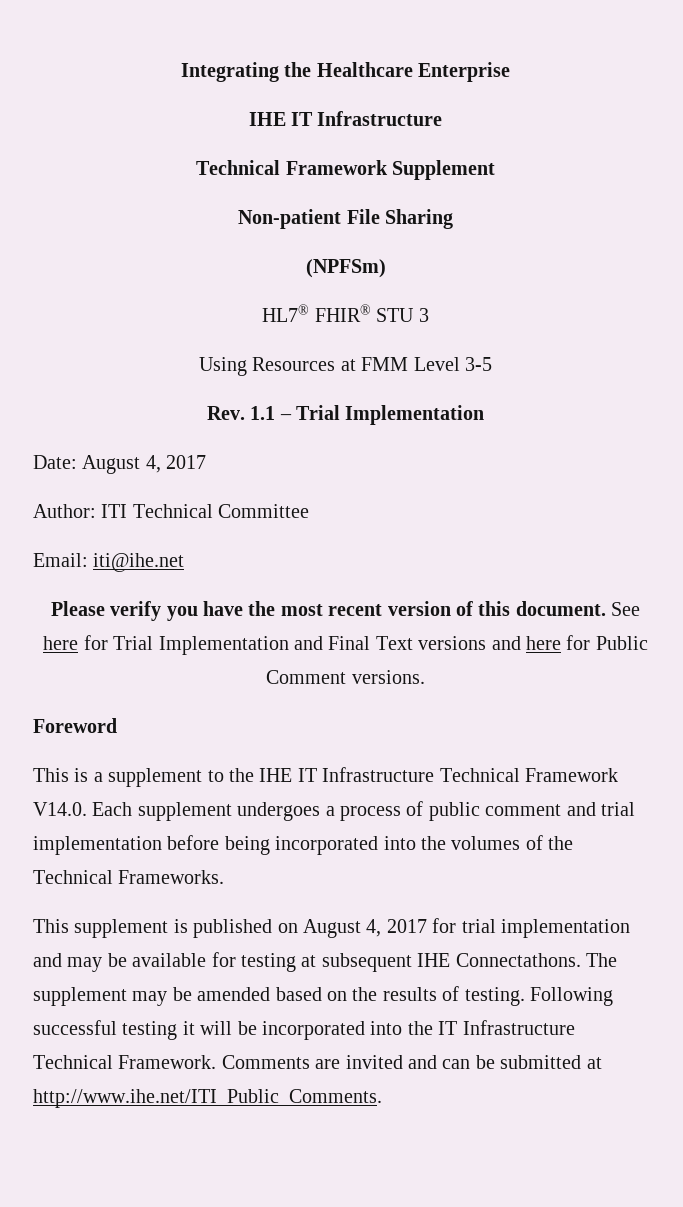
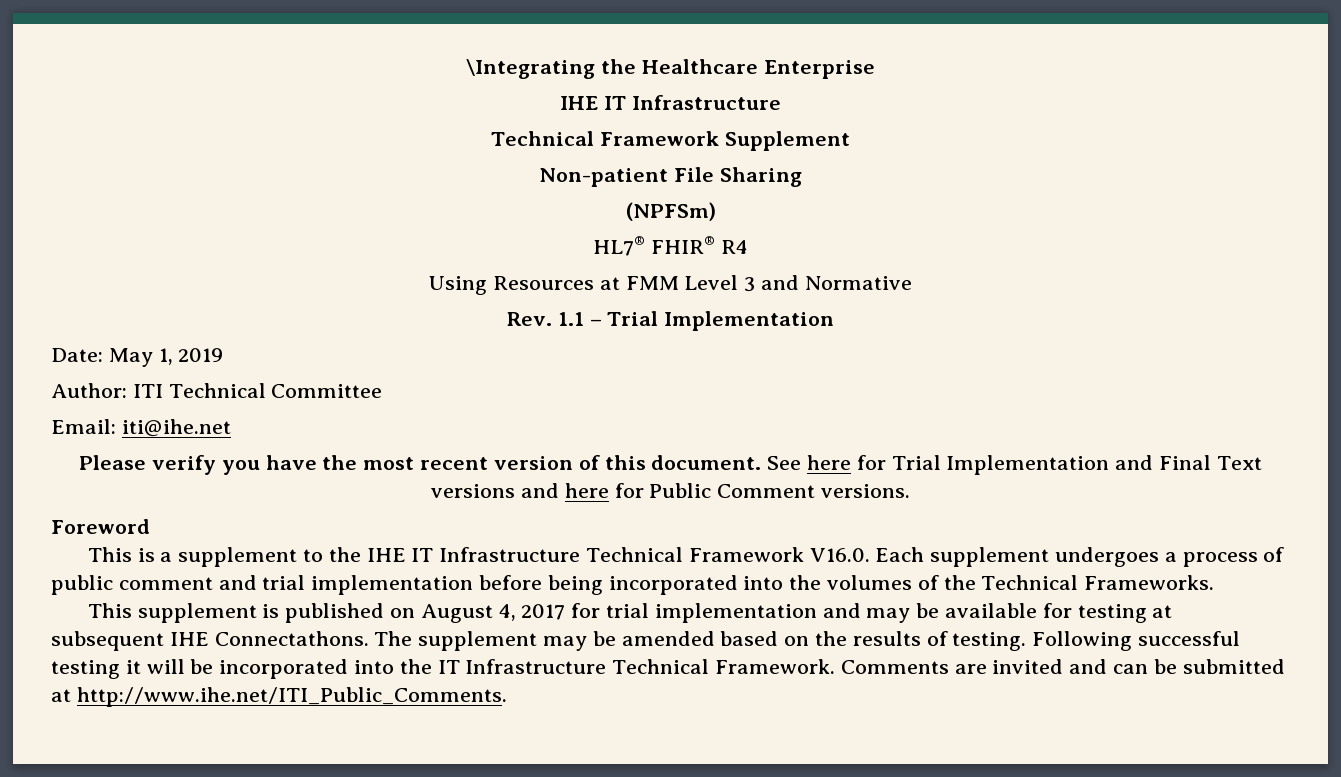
[180,62,279,82] Integrating -> [466,59,596,79] \Integrating
[376,308,429,322] STU 3 -> [720,240,748,254] R4
[464,357,492,371] 3-5 -> [744,275,912,292] 3 and Normative
[82,455,207,474] August 4, 2017 -> [108,348,224,367] May 1, 2019
[33,802,87,816] V14.0. -> [809,548,870,562] V16.0.

